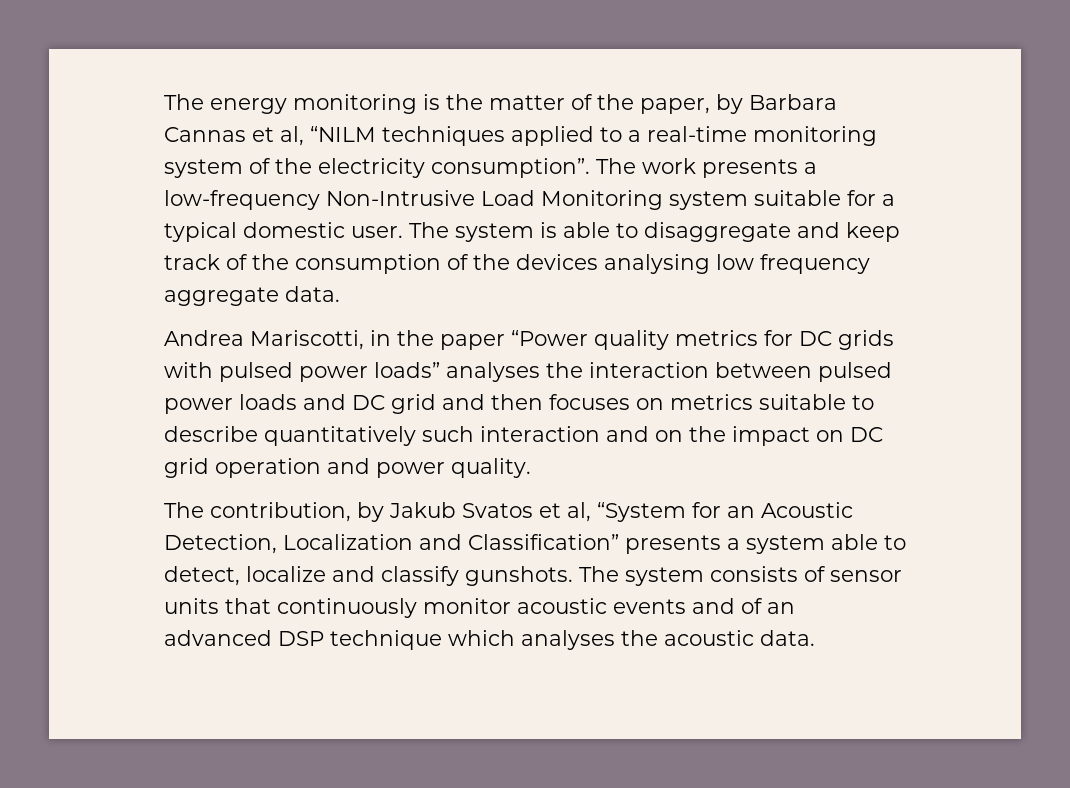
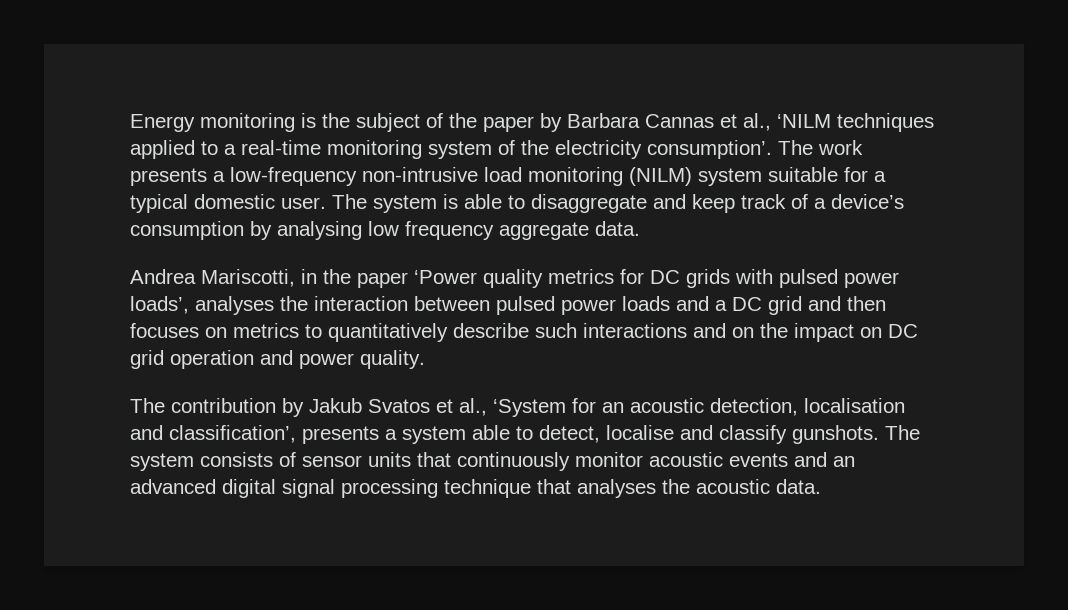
[164,94,287,114] The energy -> [130,114,195,132] Energy
[489,94,710,114] matter of the paper, -> [356,113,534,132] subject of the paper
[280,126,376,146] al, “NILM -> [743,113,831,131] al., ‘NILM
[431,158,590,178] consumption”. -> [647,140,772,159] consumption’.
[326,190,663,210] Non-Intrusive Load Monitoring -> [362,167,692,186] non-intrusive load monitoring (NILM)
[252,254,598,274] the consumption of the devices -> [814,194,904,209] [130,221,272,240] a device’s consumption by
[511,330,588,346] “Power -> [414,270,477,284] ‘Power
[374,362,440,378] loads” -> [130,296,189,314] loads’,
(346, 402) none -> [715,300,727,311] a
[759,394,874,410] [164,426,600,446] suitable to describe quantitatively such interaction -> [305,323,687,342] to quantitatively describe such interactions
[210,502,351,522] contribution, -> [171,398,276,413] contribution
[567,502,853,522] [164,534,619,554] al, “System for an Acoustic Detection, Localization and Classification” -> [459,398,905,417] [130,425,296,443] al., ‘System for an acoustic detection, localisation and classification’,
[246,566,326,582] localize -> [606,425,674,440] localise
[741,598,763,614] of -> (827, 459) none
[278,630,515,650] DSP technique which -> [222,479,571,498] digital signal processing technique that

